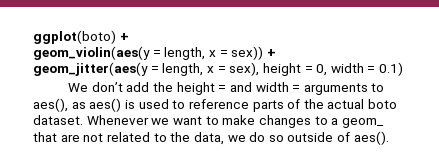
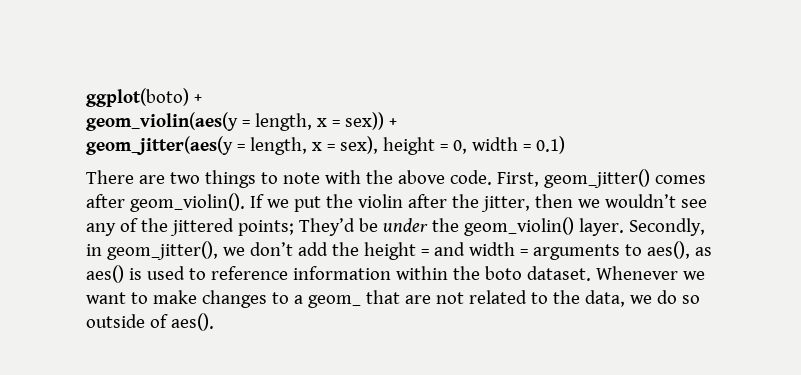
[68,83,89,92] We -> [86,169,706,188] [86,193,707,212] [86,217,705,236] [86,241,245,260] There are two things to note with the above code. First, geom_jitter() comes after geom_violin(). If we put the violin after the jitter, then we wouldn’t see any of the jittered points; They’d be under the geom_violin() layer. Secondly, in geom_jitter(), we
[252,99,365,112] parts of the actual -> [292,266,480,280] information within the

